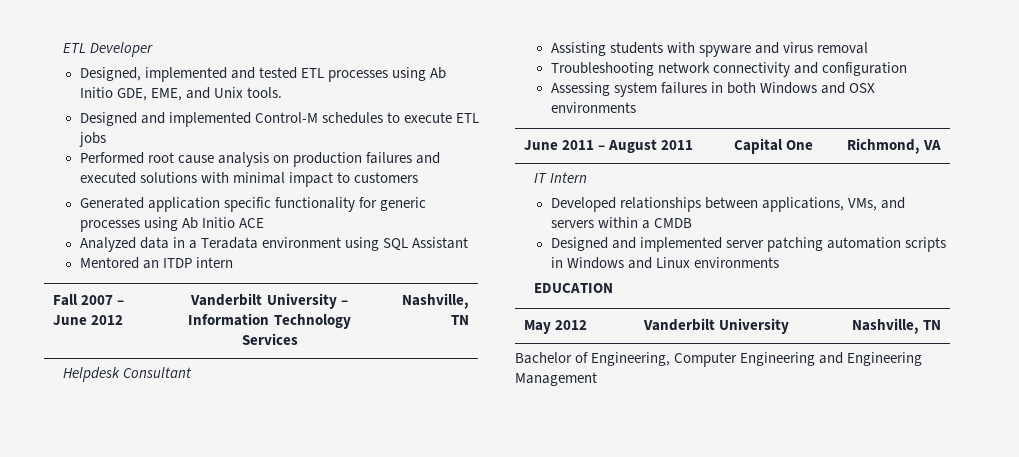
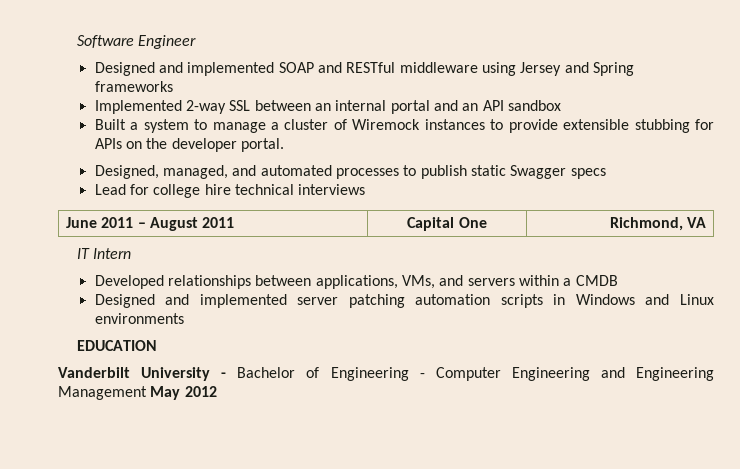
[63,42,154,57] [79,67,446,82] [79,87,282,101] [79,112,479,127] [78,132,106,147] [79,152,440,167] [79,172,418,187] [79,197,426,212] [79,217,264,232] [79,237,469,252] [79,257,233,269] [53,294,125,306] [53,315,124,325] [190,293,348,309] [188,313,351,329] [241,333,298,345] [401,293,469,309] [450,315,469,325] [63,367,193,382] [550,42,868,57] [550,62,907,77] [550,82,875,97] [550,102,636,113] ETL Developer // Designed, implemented and tested ETL processes using Ab Initio GDE, EME, and Unix tools. // Designed and implemented Control-M schedules to execute ETL jobs // Performed root cause analysis on production failures and executed solutions with minimal impact to customers // Generated application specific functionality for generic processes using Ab Initio ACE // Analyzed data in a Teradata environment using SQL Assistant // Mentored an ITDP intern // Fall 2007 – June 2012 | Vanderbilt University – Information Technology Services | Nashville, TN // Helpdesk Consultant // Assisting students with spyware and virus removal // Troubleshooting network connectivity and configuration // Assessing system failures in both Windows and OSX environments -> [77,35,197,49] [94,62,634,76] [94,81,173,92] [94,100,561,114] [94,119,714,133] [94,138,284,152] [94,165,606,179] [94,184,366,198] Software Engineer // Designed and implemented SOAP and RESTful middleware using Jersey and Spring frameworks // Implemented 2-way SSL between an internal portal and an API sandbox // Built a system to manage a cluster of Wiremock instances to provide extensible stubbing for APIs on the developer portal. // Designed, managed, and automated processes to publish static Swagger specs // Lead for college hire technical interviews
[524,320,588,334] [642,318,790,334] [851,318,941,334] [515,352,671,366] // May 2012 | Vanderbilt University | Nashville, TN // Bachelor of Engineering, -> [58,367,425,381] // Vanderbilt University - Bachelor of Engineering -
(597, 379) none -> [150,386,217,400] May 2012

